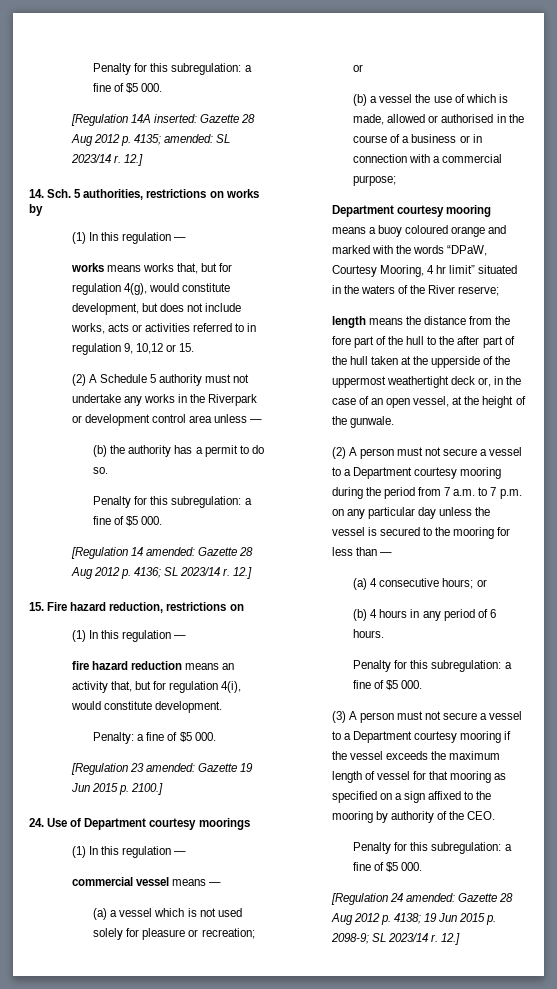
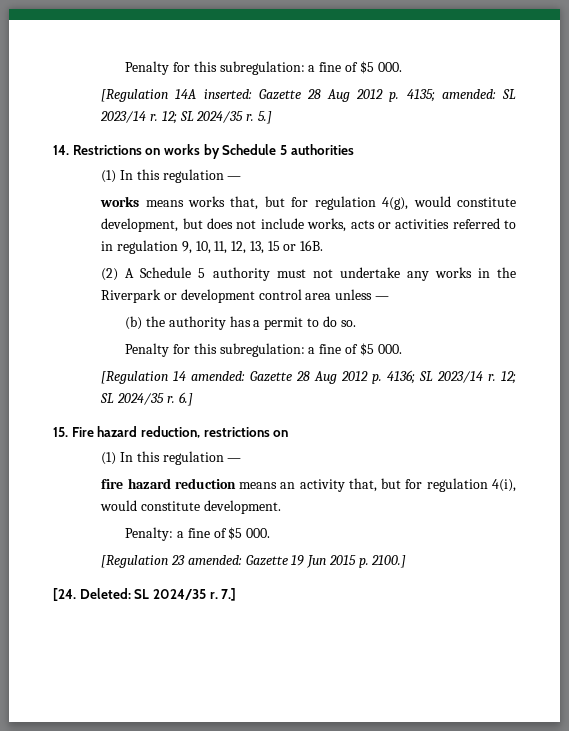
[123,154,143,166] [29,189,207,200] 12.] // 14. Sch. 5 authorities, restrictions -> [161,111,272,124] [53,145,142,155] 12; SL 2024/35 r. 5.] // 14. Restrictions
(43, 210) none -> [222,144,354,155] Schedule 5 authorities
[135,343,195,354] 10,12 or 15. -> [195,240,324,254] 10, 11, 12, 13, 15 or 16B.
[233,567,253,579] 12.] -> [501,371,517,384] [100,392,193,406] 12; SL 2024/35 r. 6.]
[29,818,250,830] [71,846,187,858] [71,877,222,886] [93,908,242,920] [93,928,255,940] [353,64,364,72] [353,94,508,106] [353,114,524,125] [353,134,482,143] [353,154,503,163] [353,175,397,186] [331,205,491,217] [331,225,507,237] [331,245,488,256] [331,265,518,277] [331,285,500,296] [331,316,511,328] [331,336,515,348] [331,356,511,368] [331,376,522,388] [331,396,526,408] [331,416,394,428] [331,447,523,459] [331,467,502,479] [331,487,522,499] [331,507,491,519] [331,527,511,539] [331,547,392,556] [353,578,487,590] [353,609,496,621] [353,629,385,638] [353,660,512,672] [353,680,423,690] [331,711,523,723] [331,731,512,743] [331,751,501,760] [331,771,507,783] [331,791,492,803] [331,811,496,823] [353,842,512,854] [353,862,423,872] [330,893,514,905] [330,913,497,925] [330,933,461,945] 24. Use of Department courtesy moorings // (1) In this regulation — // commercial vessel means — // (a) a vessel which is not used solely for pleasure or recreation; or // (b) a vessel the use of which is made, allowed or authorised in the course of a business or in connection with a commercial purpose; // Department courtesy mooring means a buoy coloured orange and marked with the words “DPaW, Courtesy Mooring, 4 hr limit” situated in the waters of the River reserve; // length means the distance from the fore part of the hull to the after part of the hull taken at the upperside of the uppermost weathertight deck or, in the case of an open vessel, at the height of the gunwale. // (2) A person must not secure a vessel to a Department courtesy mooring during the period from 7 a.m. to 7 p.m. on any particular day unless the vessel is secured to the mooring for less than — // (a) 4 consecutive hours; or // (b) 4 hours in any period of 6 hours. // Penalty for this subregulation: a fine of $5 000. // (3) A person must not secure a vessel to a Department courtesy mooring if the vessel exceeds the maximum length of vessel for that mooring as specified on a sign affixed to the mooring by authority of the CEO. // Penalty for this subregulation: a fine of $5 000. // [Regulation 24 amended: Gazette 28 Aug 2012 p. 4138; 19 Jun 2015 p. 2098-9; SL 2023/14 r. 12.] -> [53,588,237,601] [24. Deleted: SL 2024/35 r. 7.]

